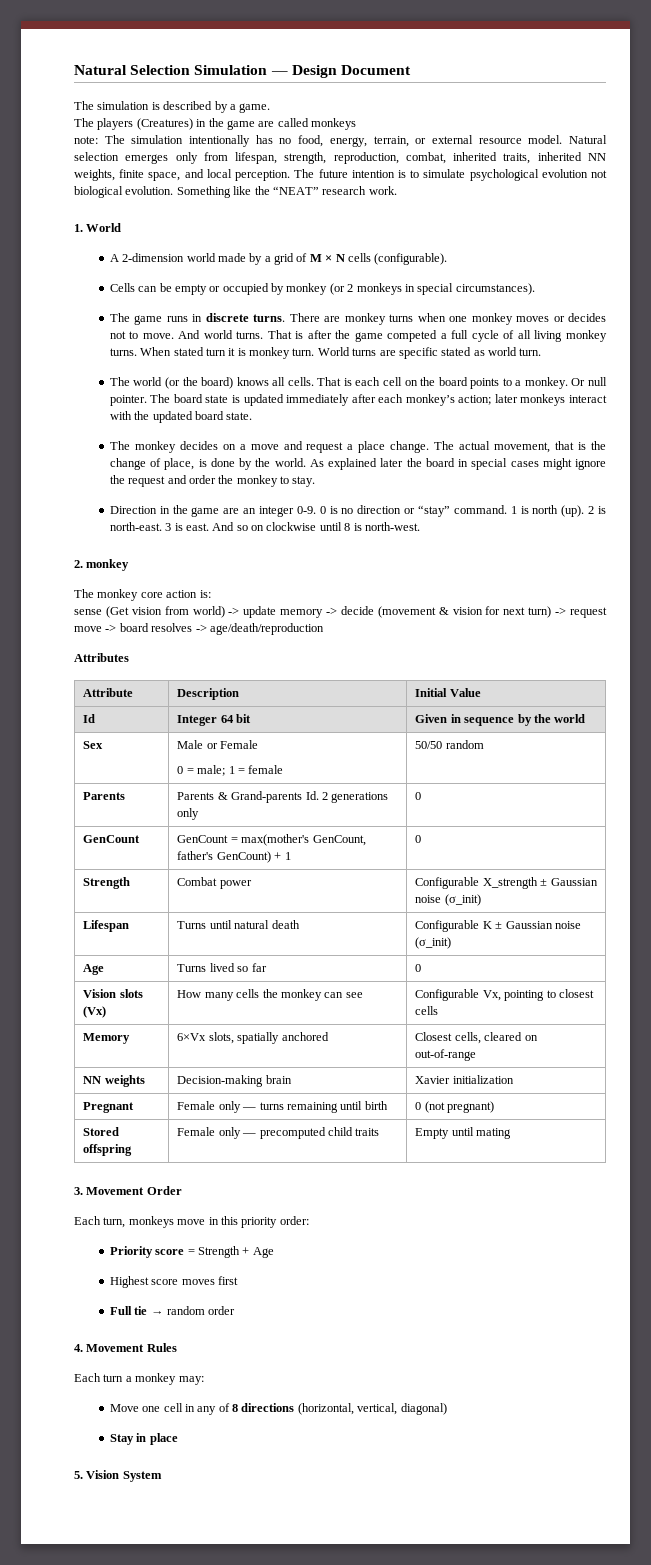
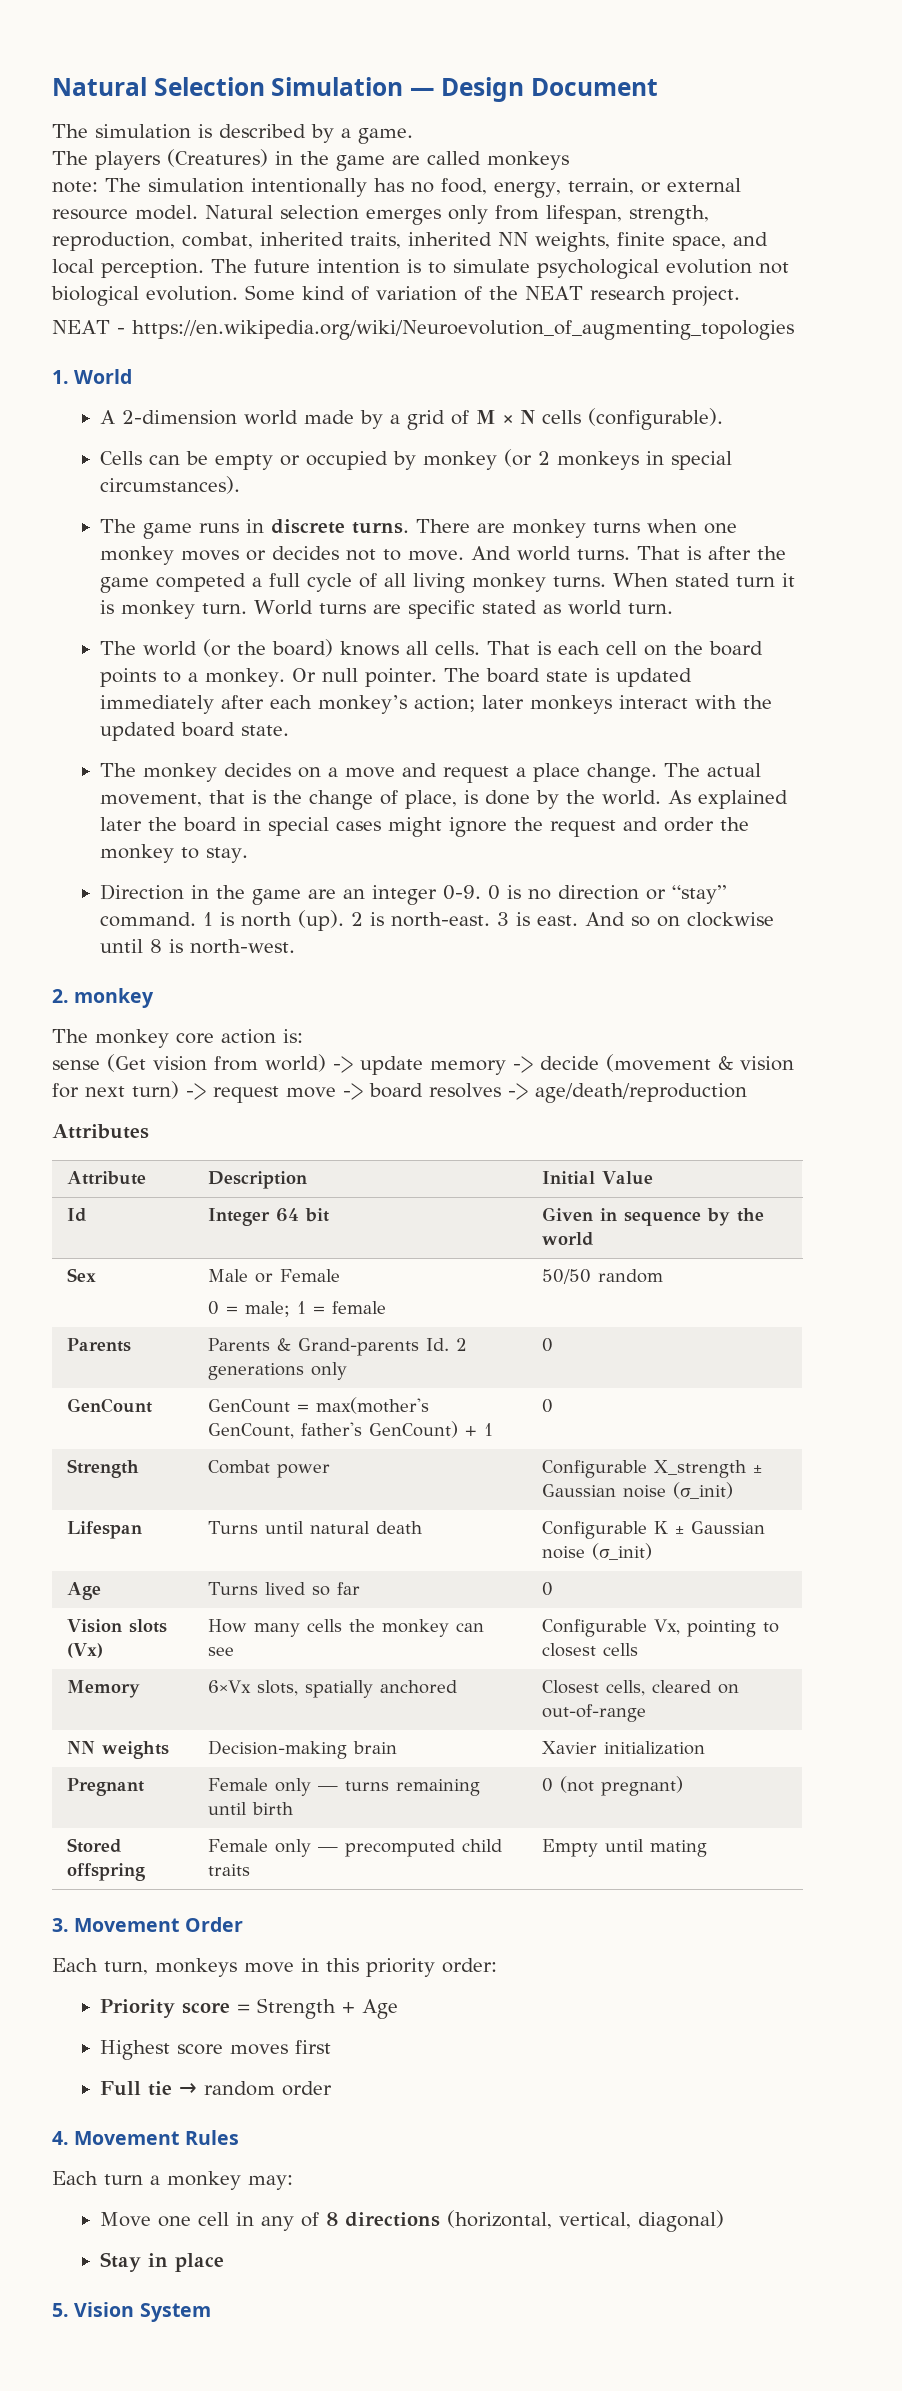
[176,186,397,198] Something like the “NEAT” research work. -> [245,285,740,306] [52,320,794,340] Some kind of variation of the NEAT research project. // NEAT - https://en.wikipedia.org/wiki/Neuroevolution_of_augmenting_topologies

